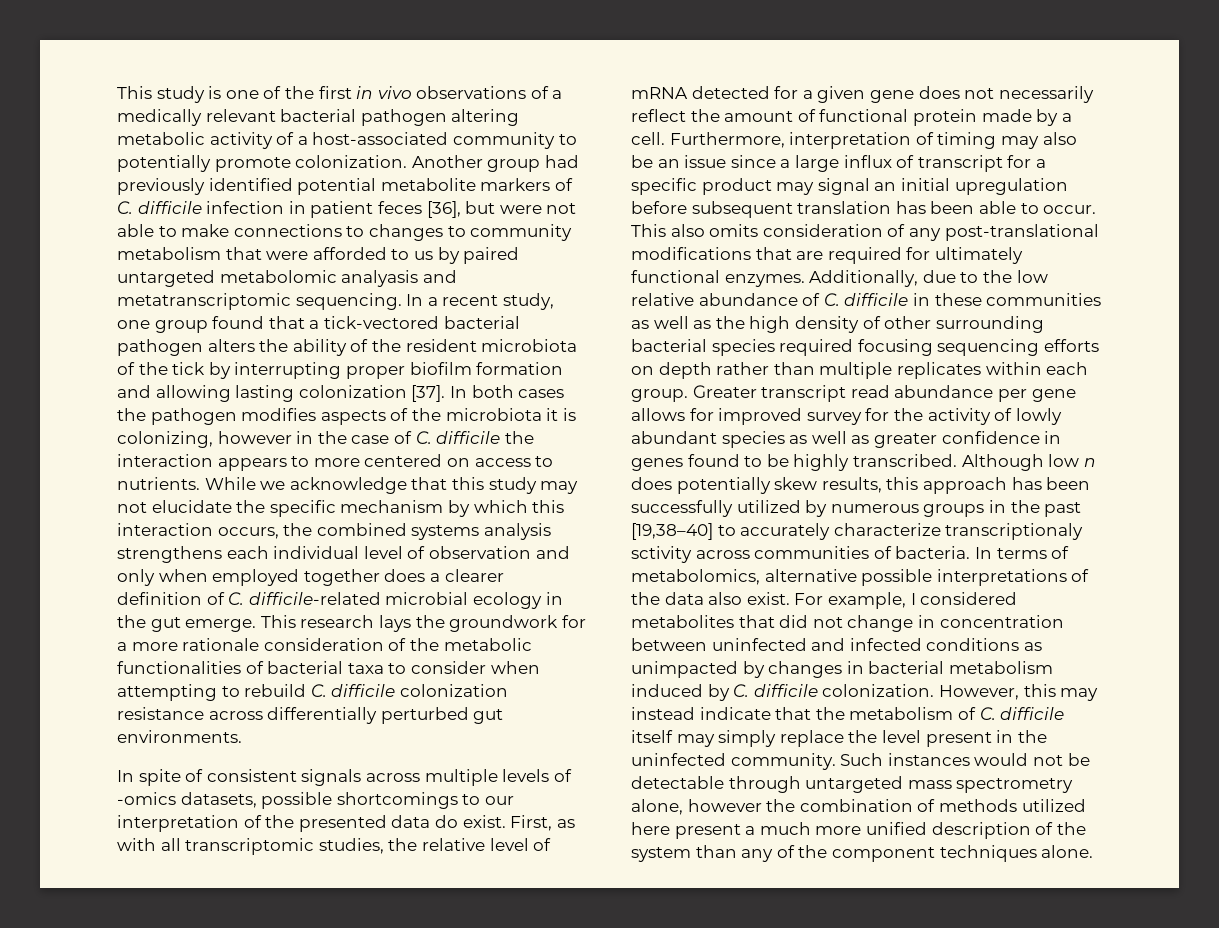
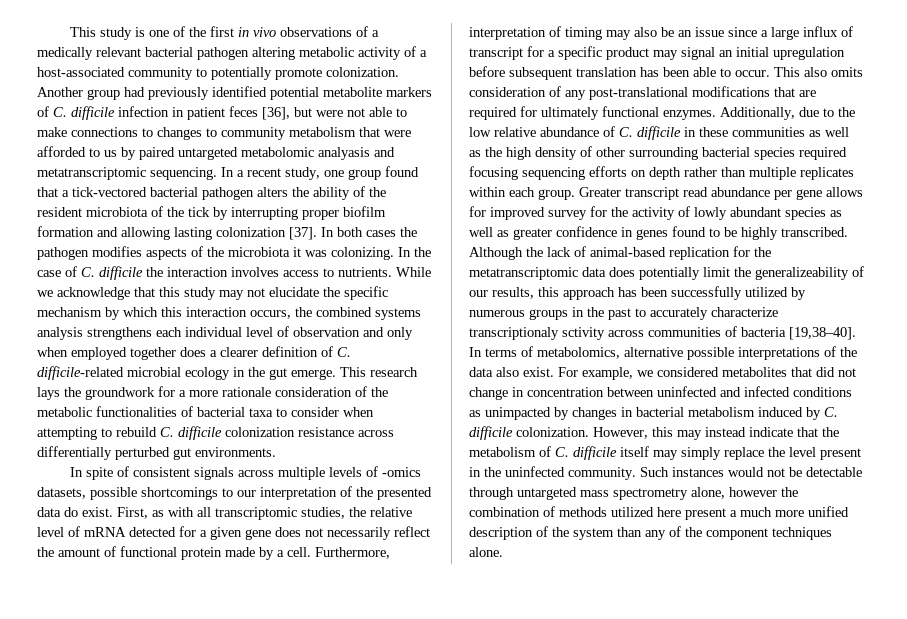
[562,408,576,421] [117,431,314,448] is colonizing, however in -> [305,247,411,260] was colonizing. In
[217,454,470,471] appears to more centered on -> [231,267,279,277] involves
[1048,454,1096,467] [631,477,818,494] low n does potentially skew -> [526,246,771,260] [469,266,864,280] [469,290,488,297] the lack of animal-based replication for the metatranscriptomic data does potentially limit the generalizeability of our
[631,523,713,540] [19,38–40] -> (631, 314) none
[895,546,971,559] bacteria. -> [741,327,856,340] bacteria [19,38–40].
[910,593,916,605] I -> [637,370,653,377] we

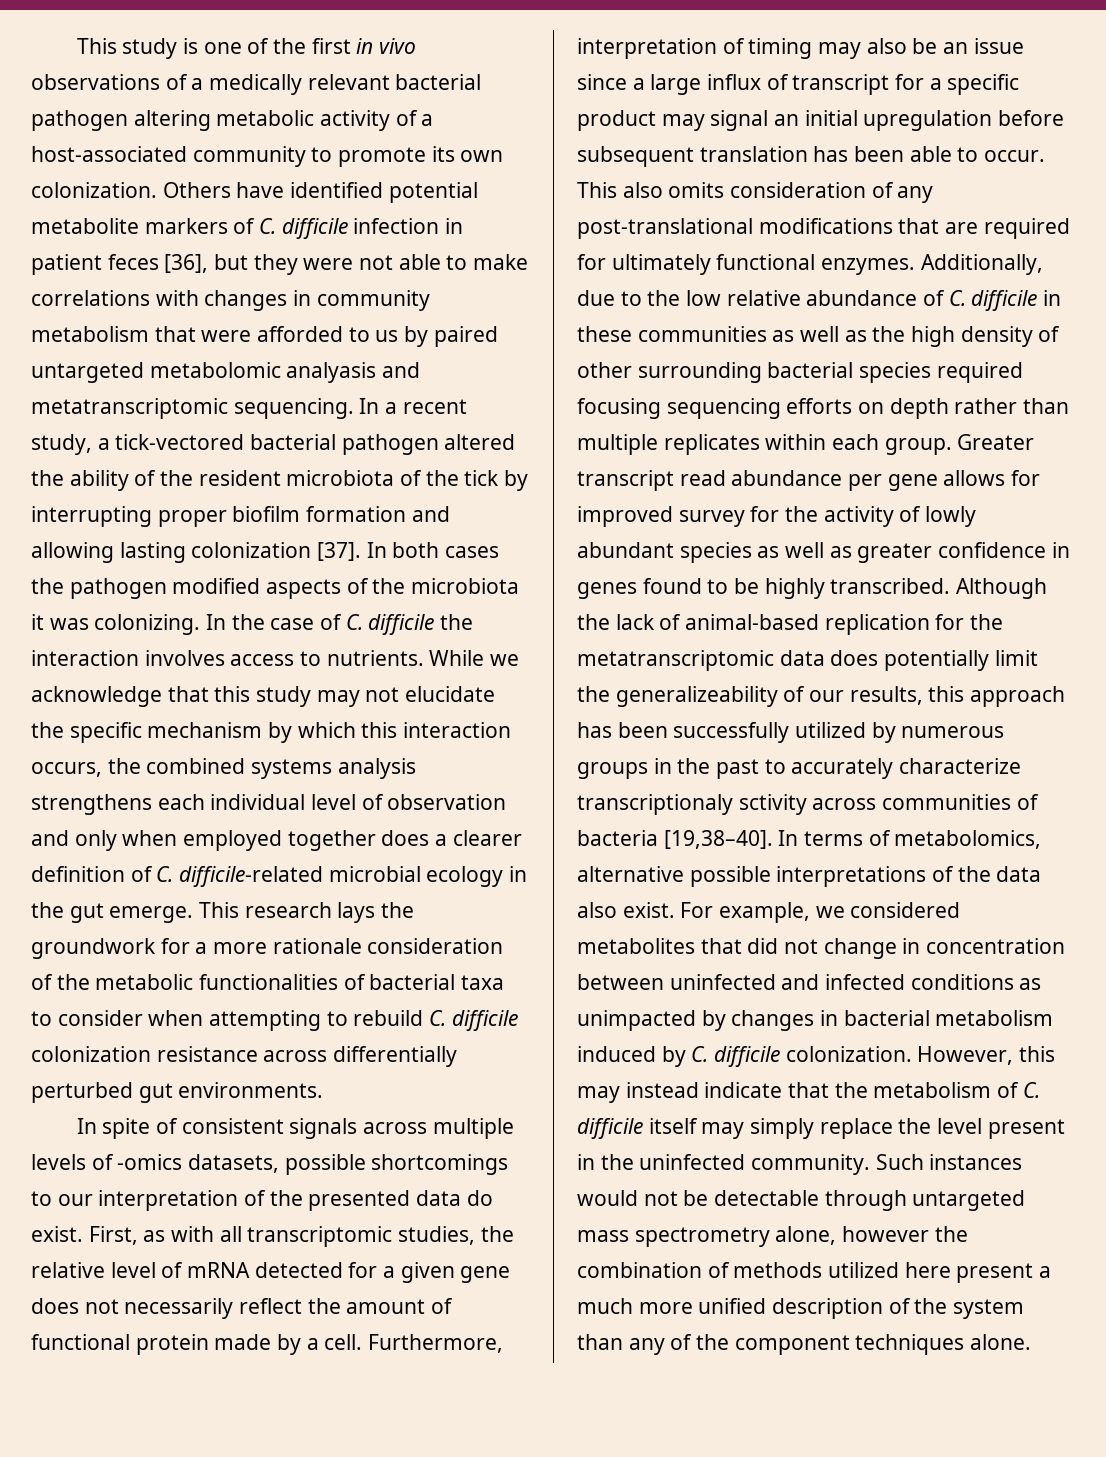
[211,67,399,80] [37,87,209,100] potentially promote colonization. Another group had previously -> [338,146,504,167] [31,182,285,198] promote its own colonization. Others have
(312, 112) none -> [253,254,298,275] they
[71,127,217,140] connections to changes to -> [31,290,312,311] correlations with changes in
[324,166,419,180] [37,187,58,197] one group found that -> (92, 444) none
[257,187,288,197] alters -> [444,434,516,450] altered
[92,246,142,257] modifies -> [172,578,261,594] modified

